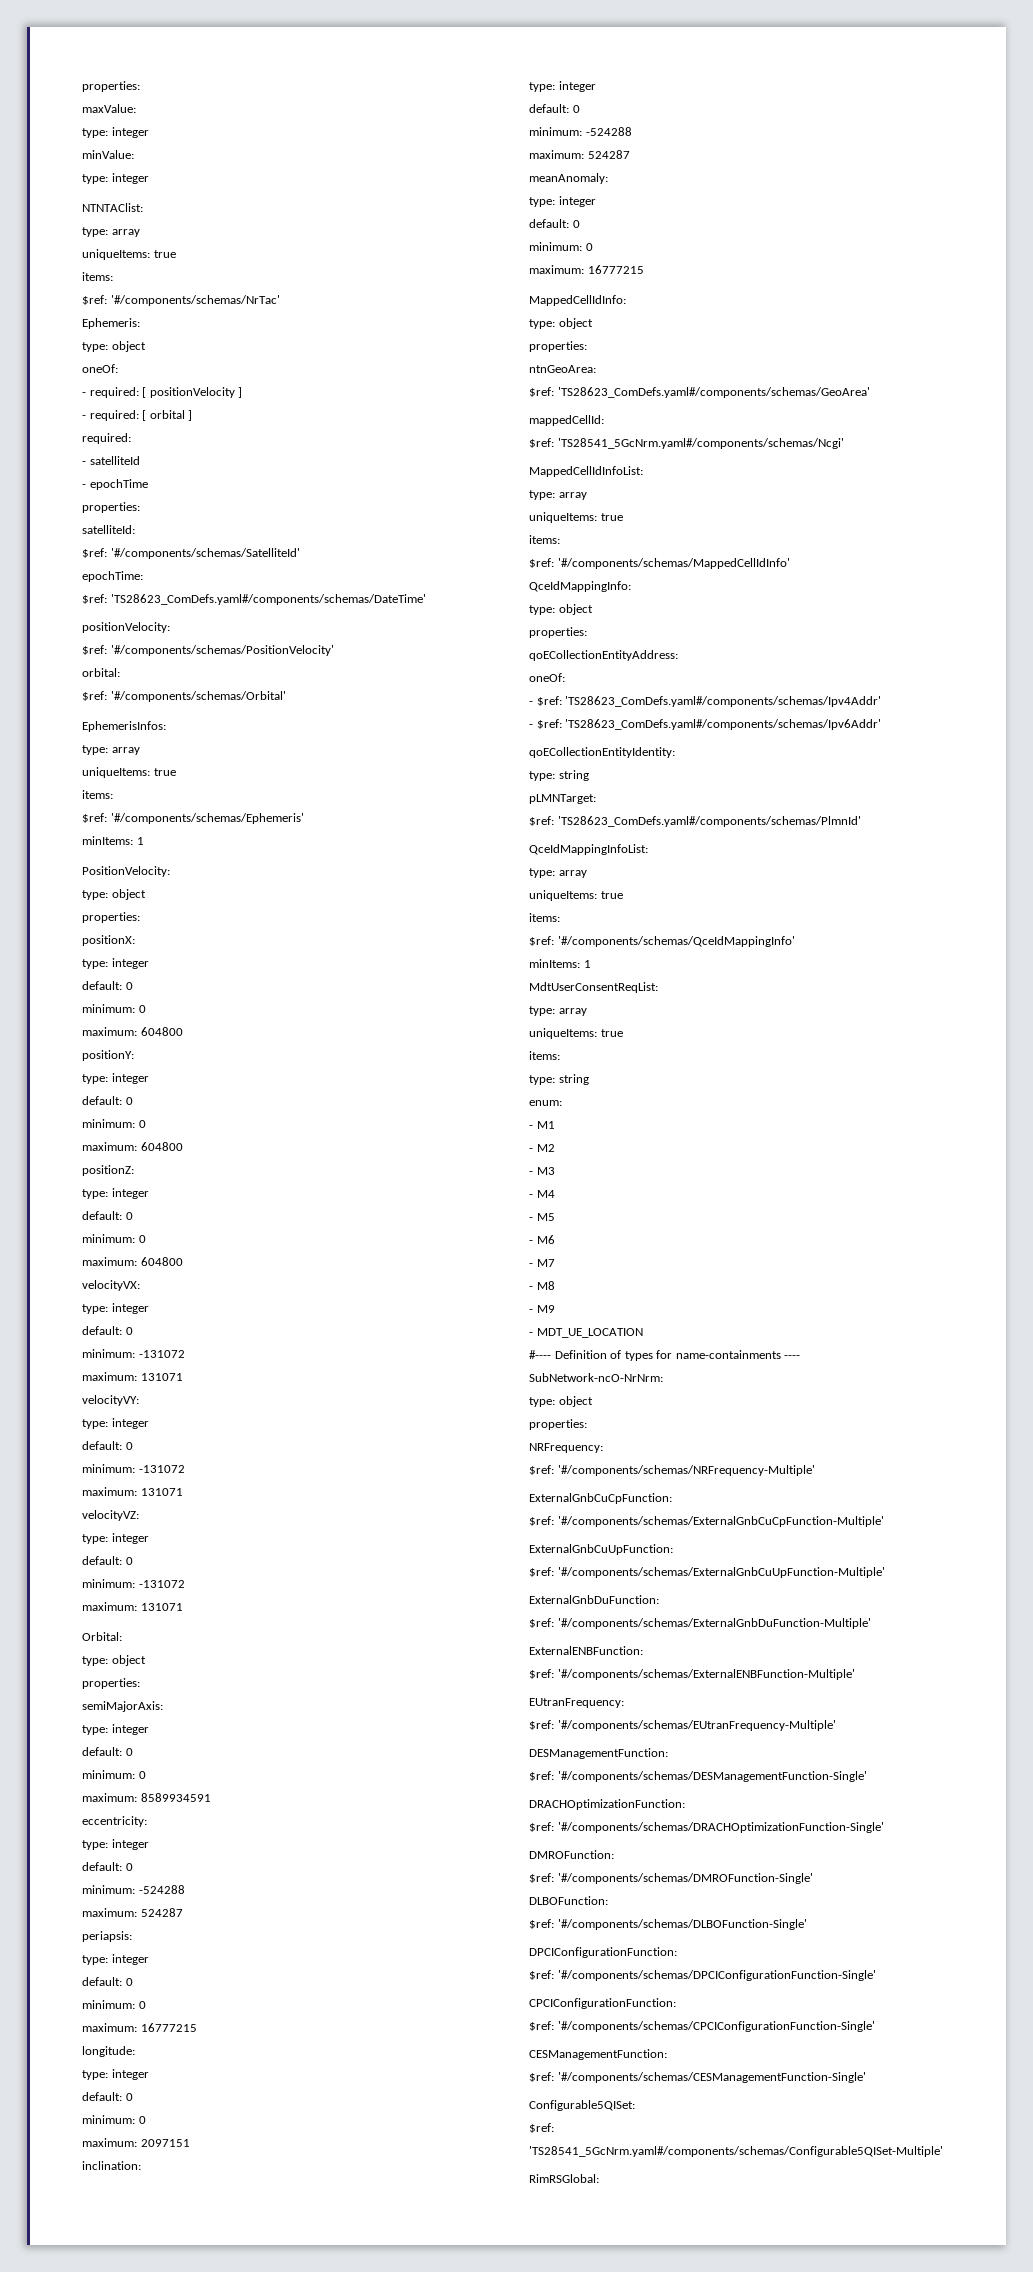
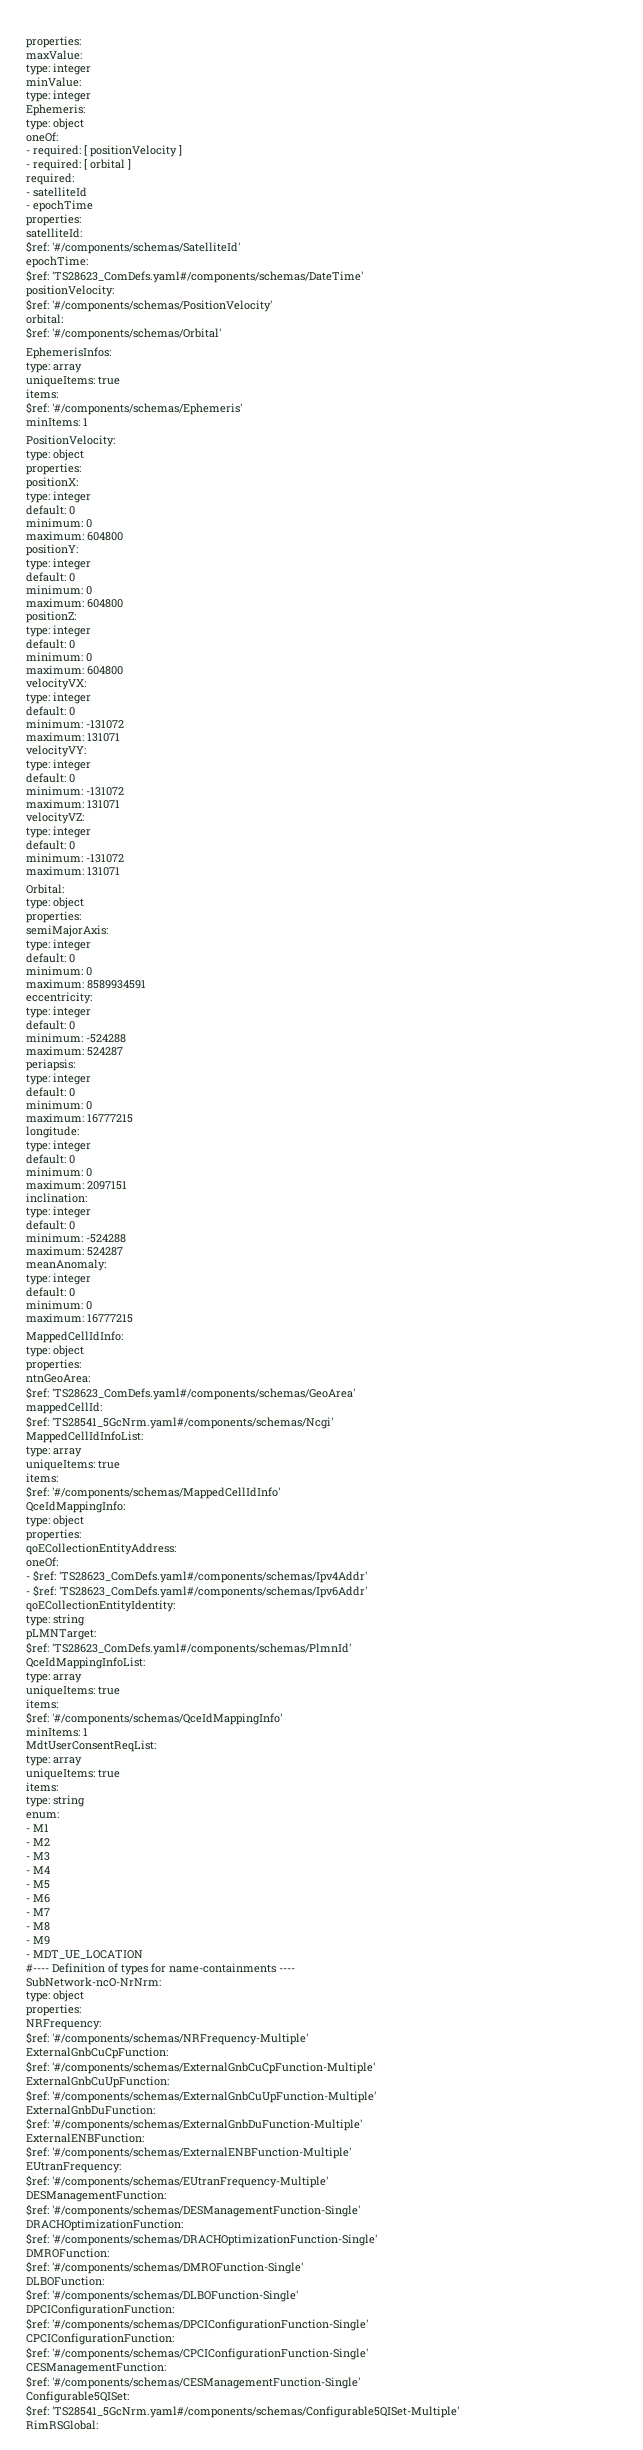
[82,203,143,212] [82,227,140,237] [82,249,176,260] [82,272,113,281] [82,295,280,306] // NTNTAClist: // type: array // uniqueItems: true // items: // $ref: '#/components/schemas/NrTac' -> (91, 96) none

